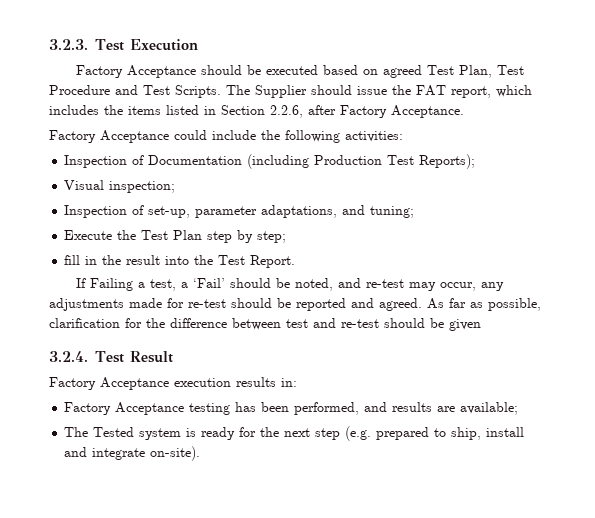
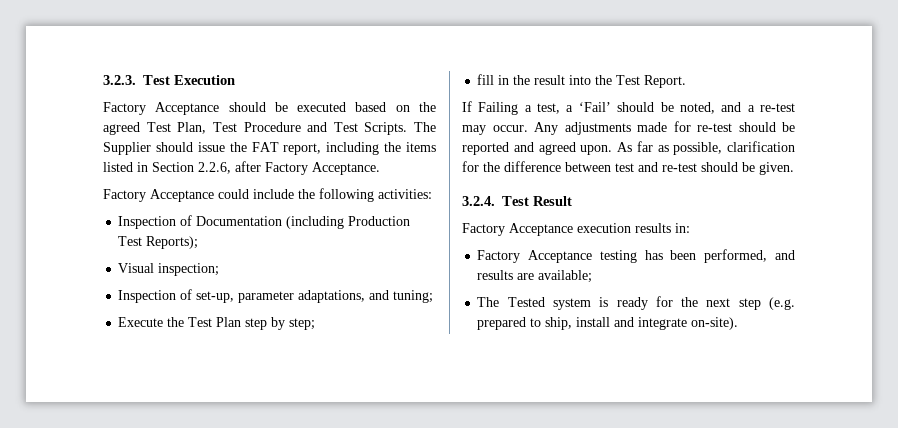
(379, 72) none -> [418,102,436,112] the
[496,85,532,97] [49,105,99,115] which includes -> [326,142,380,155] including
(362, 283) none -> [747,105,755,112] a
[440,282,505,291] occur, any -> [492,122,558,135] occur. Any
[379,298,422,311] agreed. -> [538,142,613,155] agreed upon.
[449,319,481,331] given -> [759,162,794,175] given.

